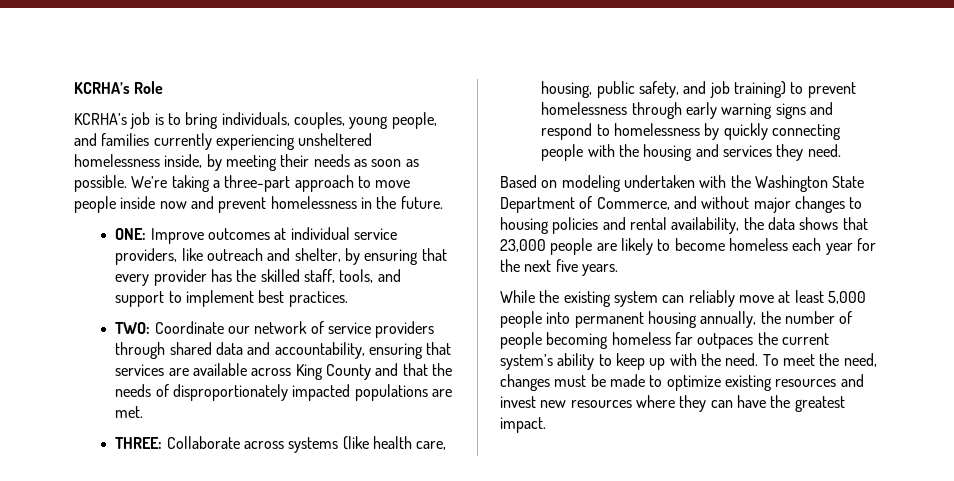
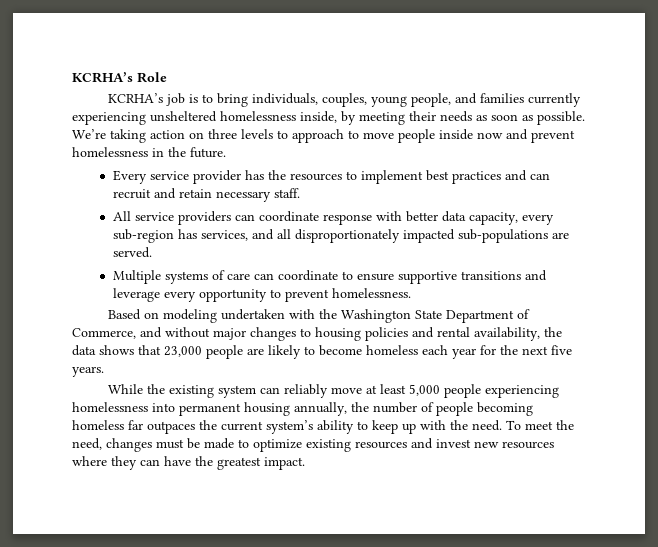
[212,175,291,192] a three-part -> [150,129,288,139] action on three levels to
[115,227,398,244] [115,248,447,265] [115,269,401,286] [115,290,348,307] [115,321,435,338] [115,342,452,359] [115,363,453,380] [115,384,453,401] [115,406,144,418] [115,436,447,453] [541,81,856,98] [541,102,834,119] [541,123,842,140] [541,144,841,161] ONE: Improve outcomes at individual service providers, like outreach and shelter, by ensuring that every provider has the skilled staff, tools, and support to implement best practices. // TWO: Coordinate our network of service providers through shared data and accountability, ensuring that services are available across King County and that the needs of disproportionately impacted populations are met. // THREE: Collaborate across systems (like health care, housing, public safety, and job training) to prevent homelessness through early warning signs and respond to homelessness by quickly connecting people with the housing and services they need. -> [112,170,550,184] [112,188,300,202] [112,211,554,225] [112,229,569,243] [112,247,152,258] [112,270,547,284] [112,288,411,302] Every service provider has the resources to implement best practices and can recruit and retain necessary staff. // All service providers can coordinate response with better data capacity, every sub-region has services, and all disproportionately impacted sub-populations are served. // Multiple systems of care can coordinate to ensure supportive transitions and leverage every opportunity to prevent homelessness.
(542, 319) none -> [484,385,559,398] [72,402,148,412] experiencing homelessness

